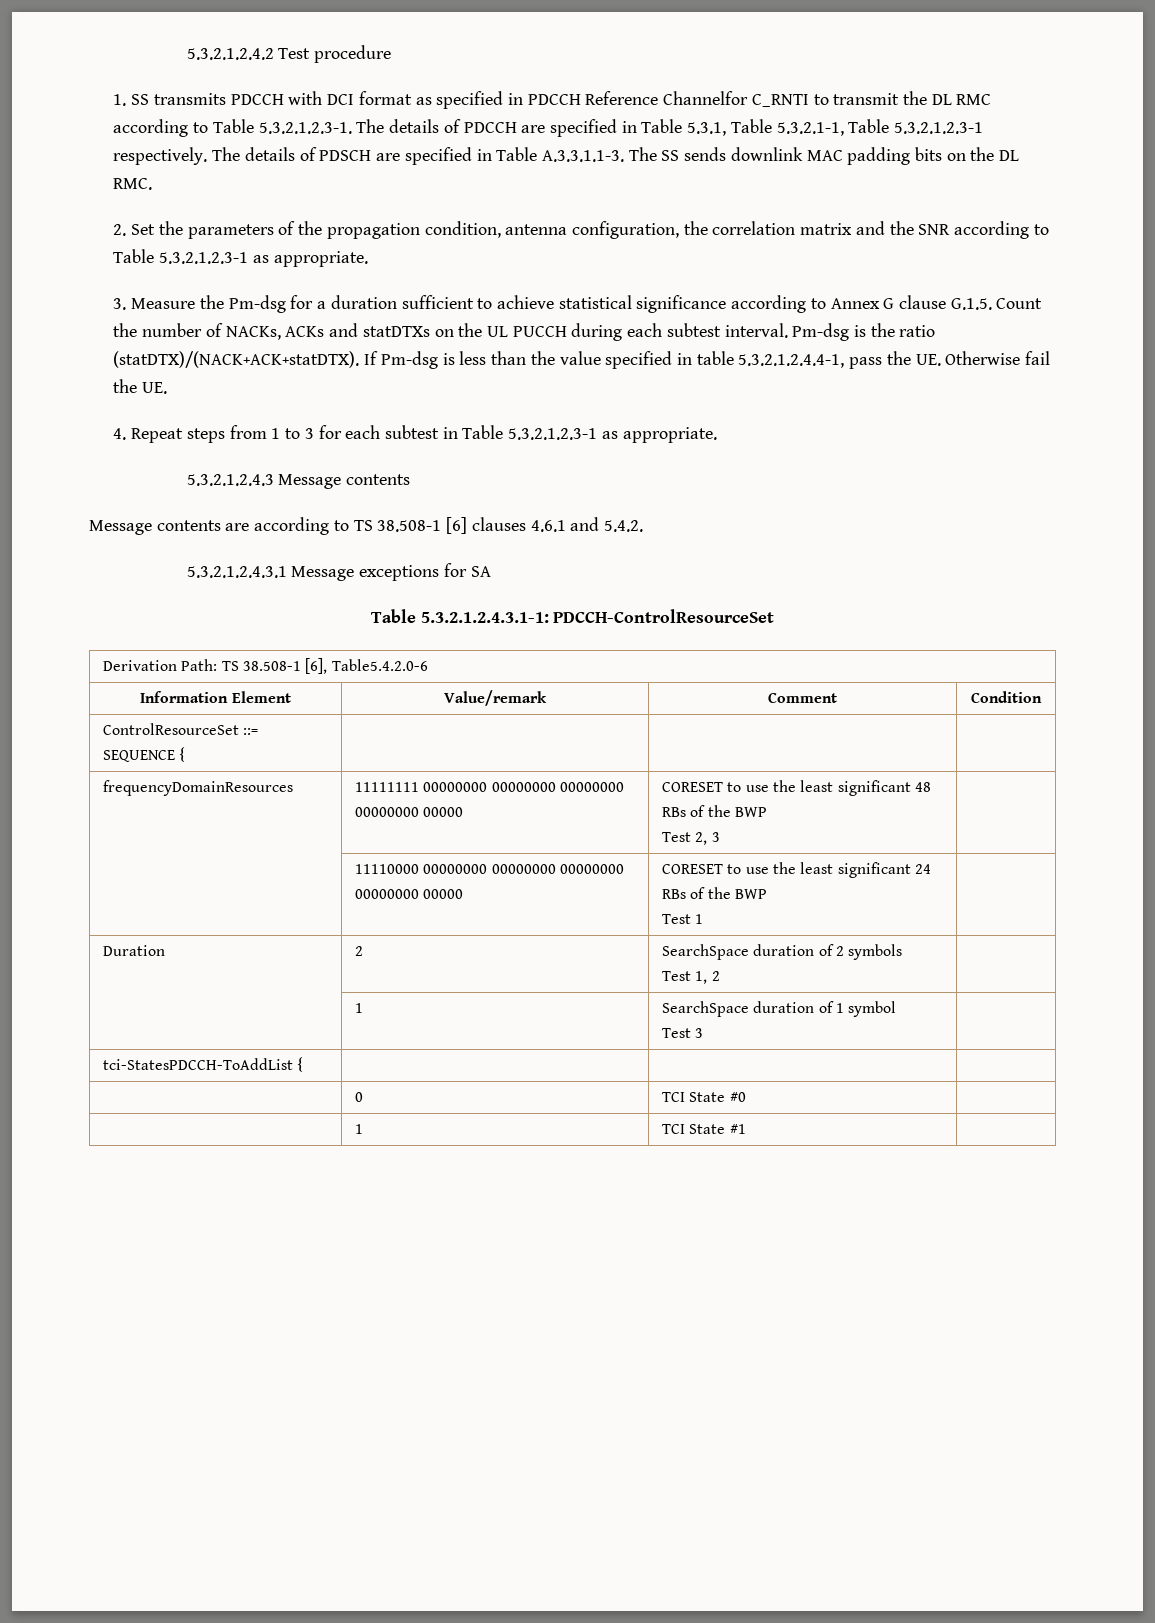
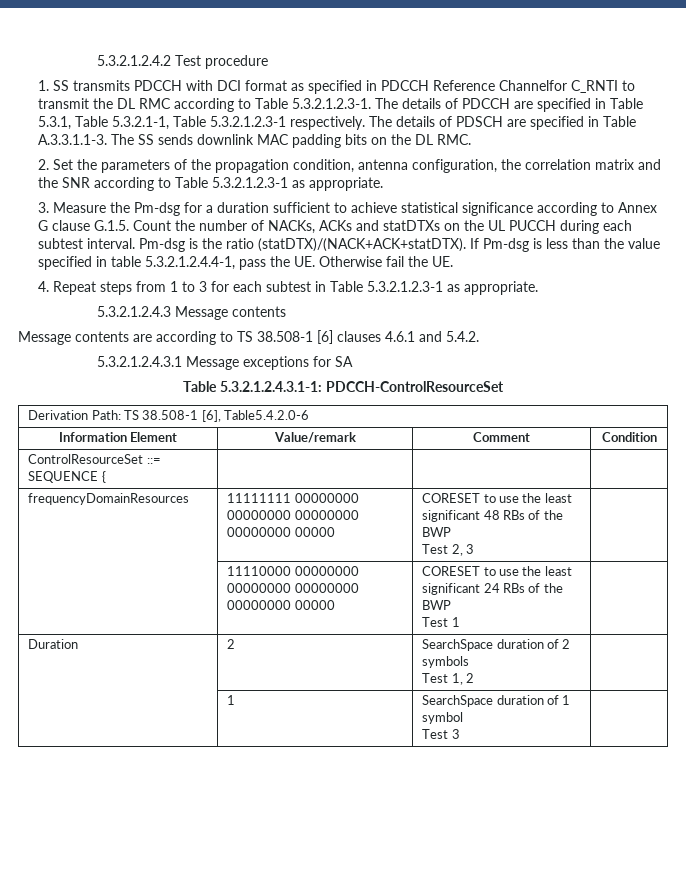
[102,1057,304,1072] [354,1092,363,1102] [661,1092,746,1102] [354,1124,363,1134] [661,1124,746,1134] // tci-StatesPDCCH-ToAddList { | | | // | 0 | TCI State #0 | // | 1 | TCI State #1 | -> (460, 734) none

